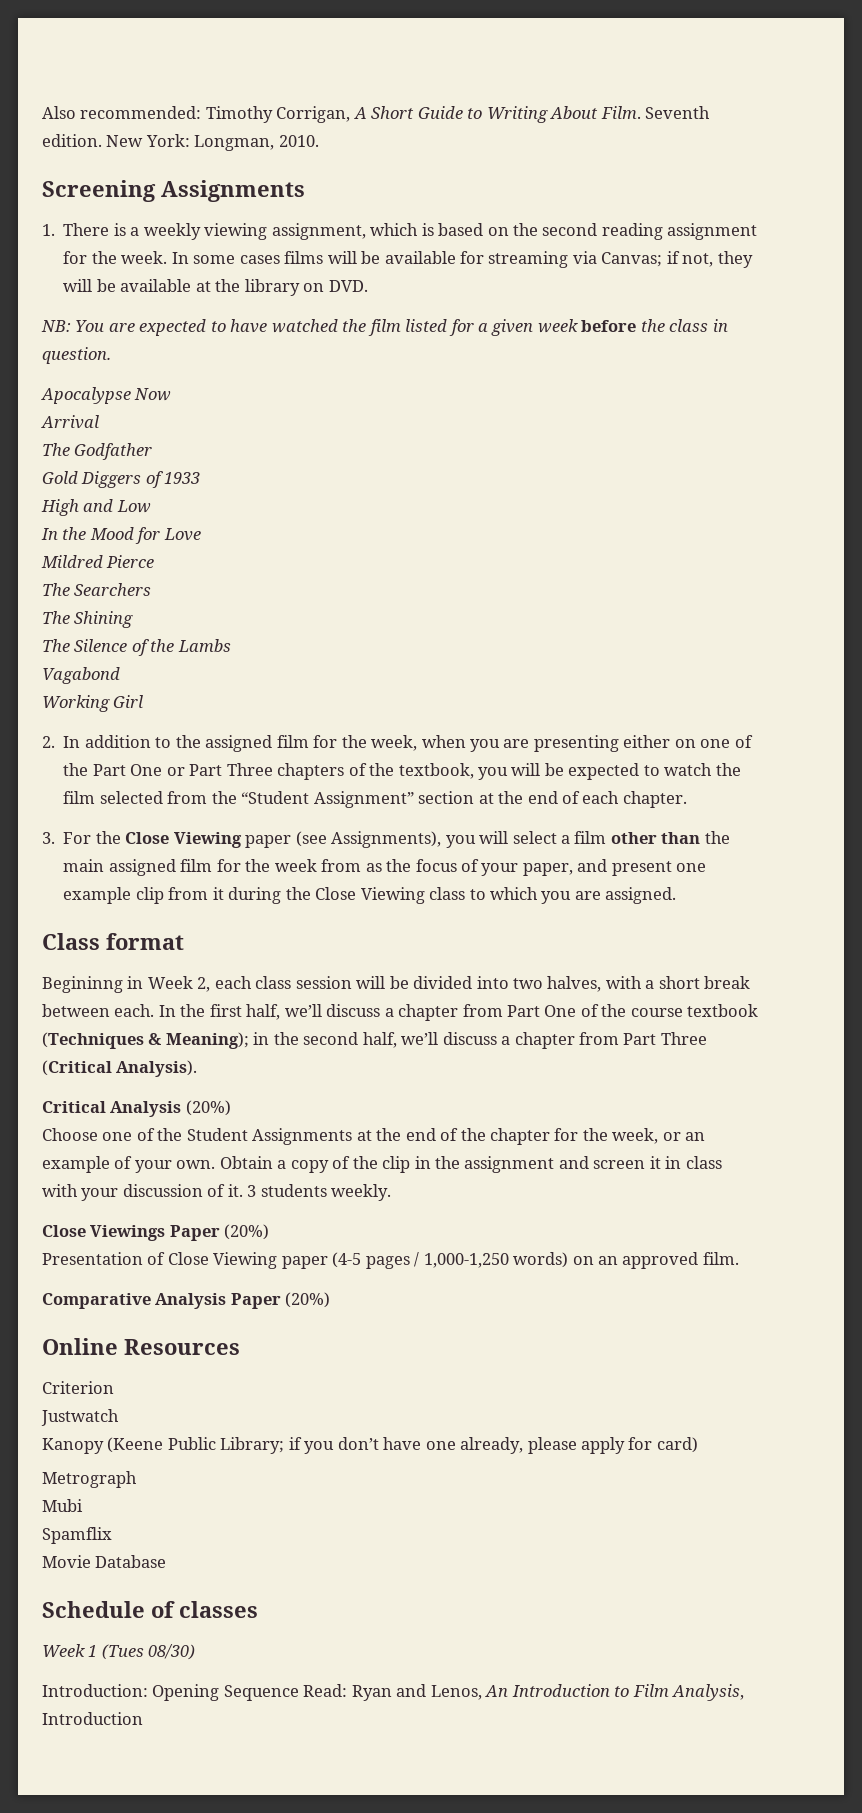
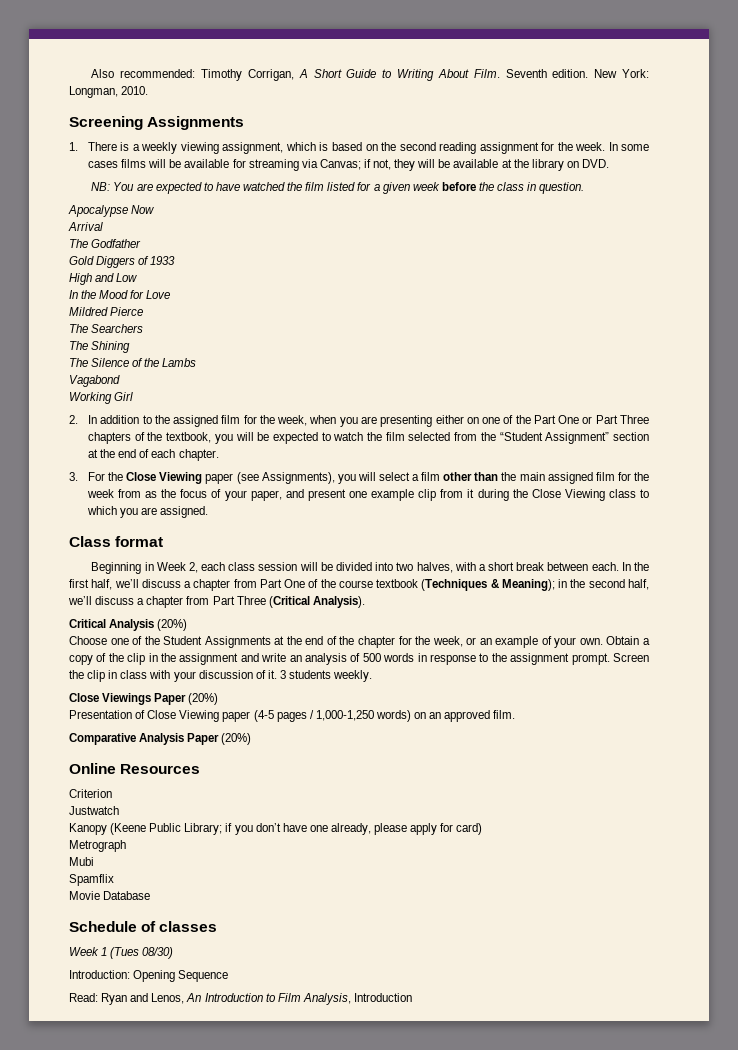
[42,976,123,993] Begininng -> [91,562,142,574] Beginning
[593,1156,661,1169] screen it -> [261,653,649,665] [69,670,106,682] write an analysis of 500 words in response to the assignment prompt. Screen the clip
(299, 1693) none -> (229, 976) //

